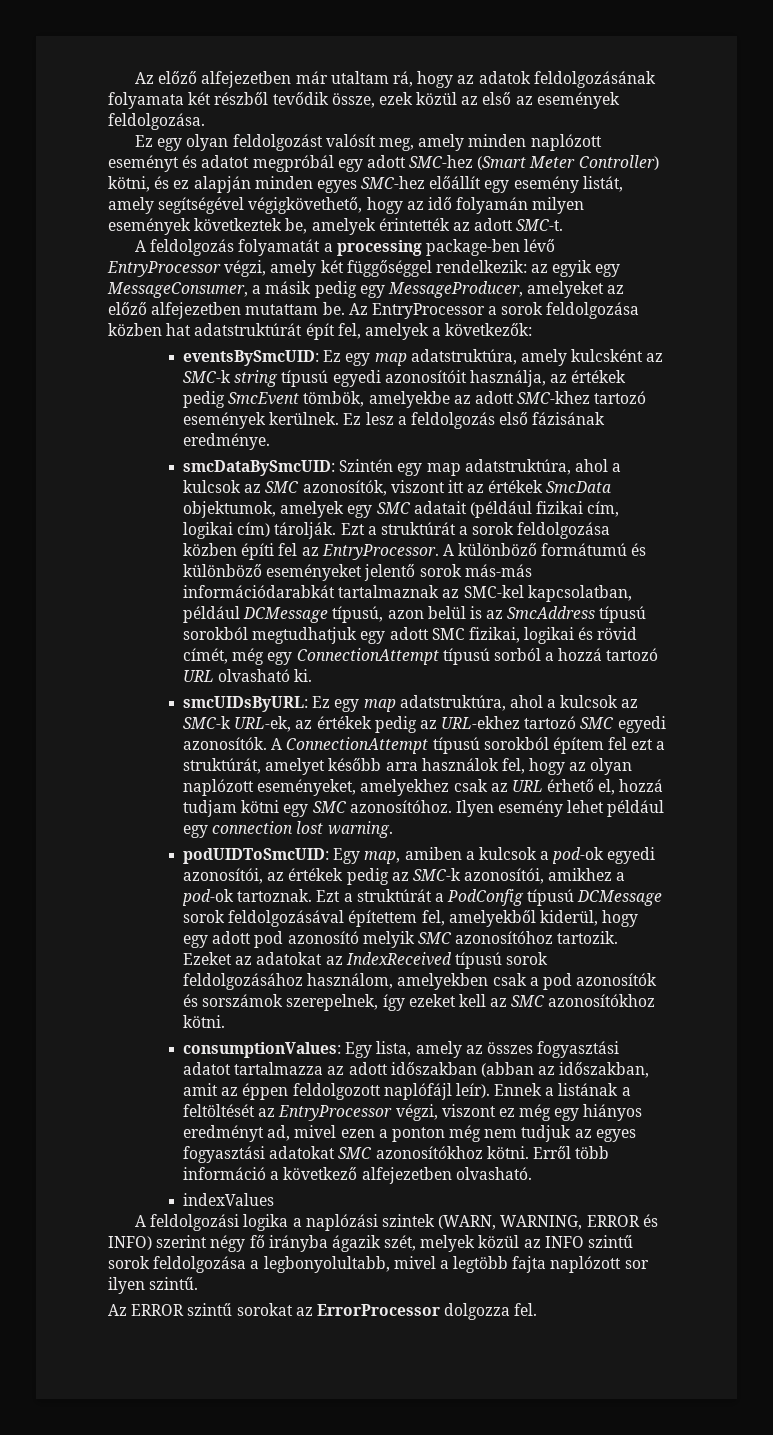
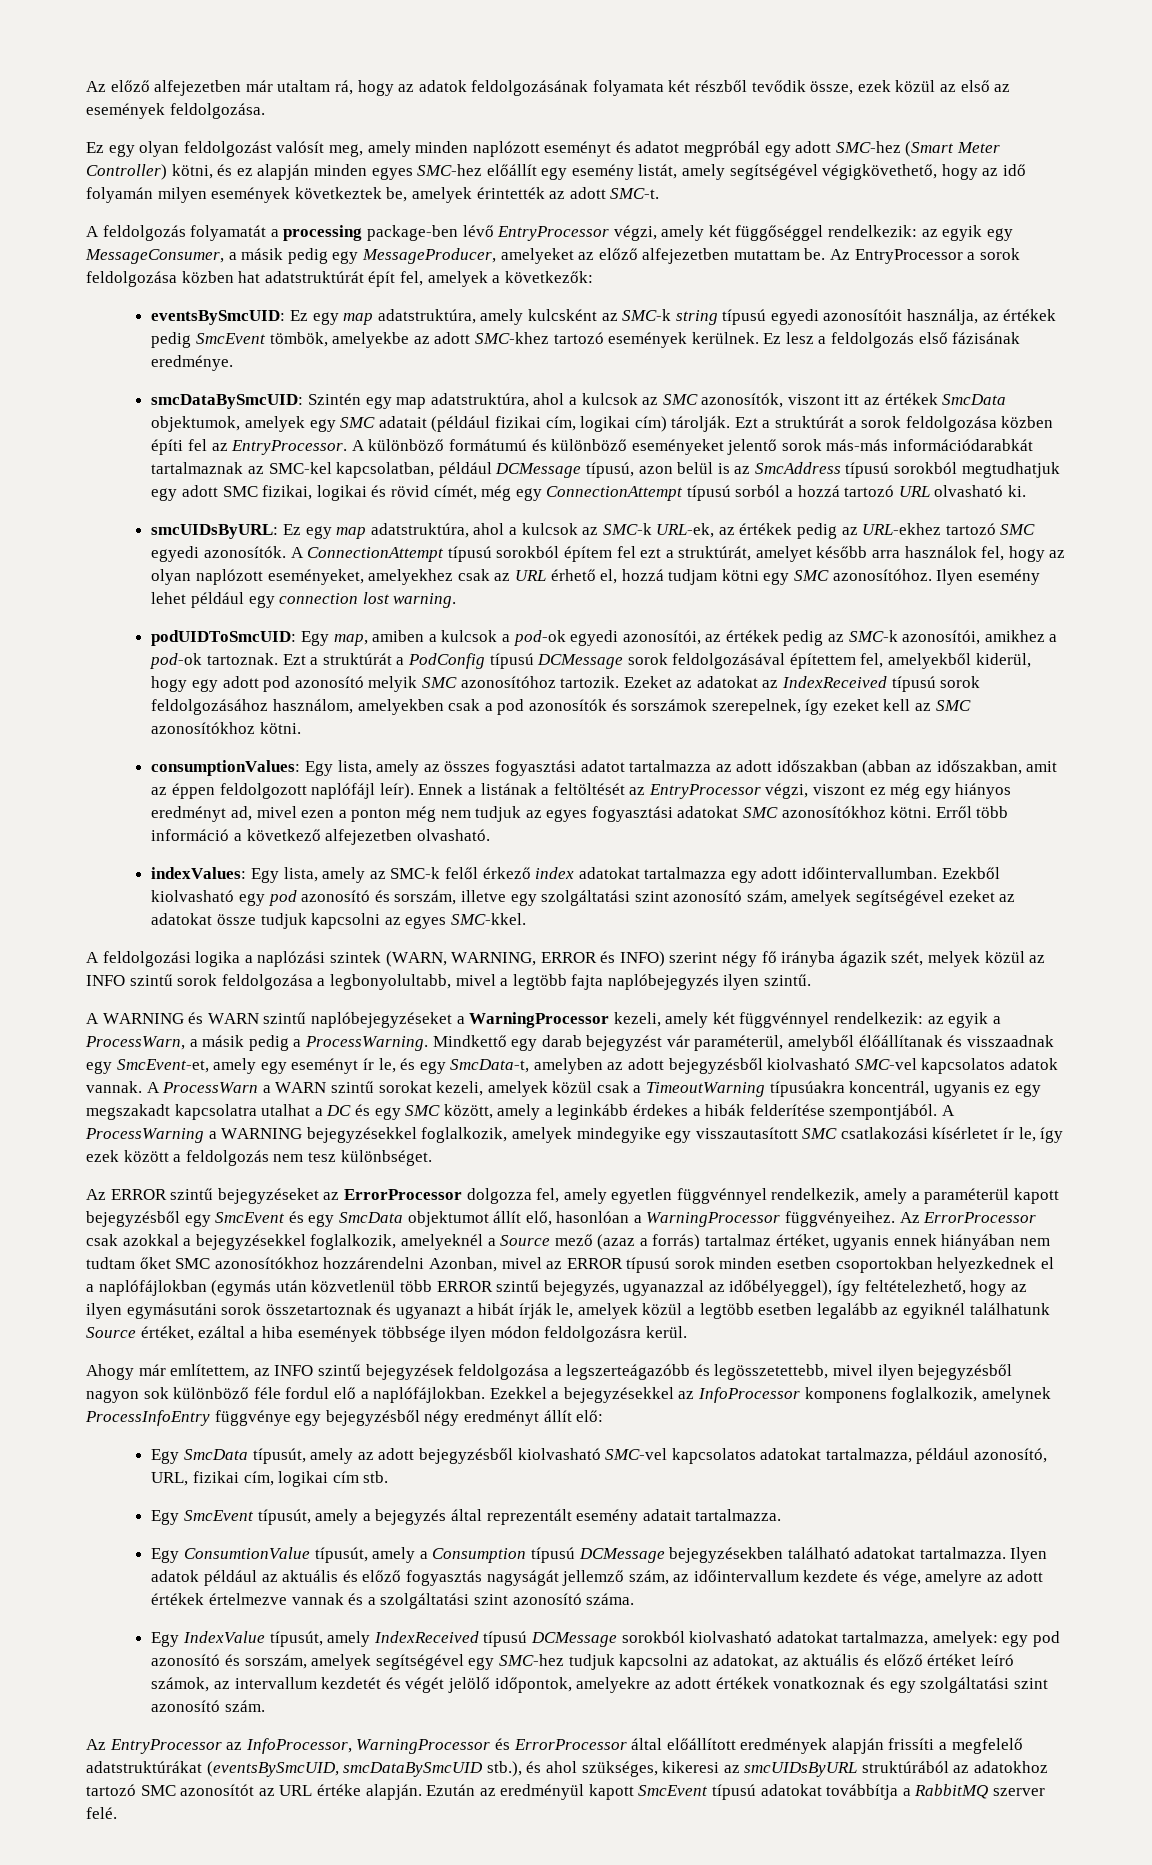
[182,1193,274,1206] indexValues -> [151,867,1000,883] [151,890,1016,906] [151,913,526,929] indexValues: Egy lista, amely az SMC-k felől érkező index adatokat tartalmazza egy adott időintervallumban. Ezekből kiolvasható egy pod azonosító és sorszám, illetve egy szolgáltatási szint azonosító szám, amelyek segítségével ezeket az adatokat össze tudjuk kapcsolni az egyes SMC-kkel.
[550,1256,649,1273] naplózott sor -> [607,974,719,990] naplóbejegyzés
(199, 1283) none -> [86,1012,1001,1028] [85,1035,1054,1051] [86,1058,1059,1074] [86,1081,1042,1097] [86,1104,956,1120] [85,1127,1064,1143] [86,1150,432,1166] // A WARNING és WARN szintű naplóbejegyzéseket a WarningProcessor kezeli, amely két függvénnyel rendelkezik: az egyik a ProcessWarn, a másik pedig a ProcessWarning. Mindkettő egy darab bejegyzést vár paraméterül, amelyből élőállítanak és visszaadnak egy SmcEvent-et, amely egy eseményt ír le, és egy SmcData-t, amelyben az adott bejegyzésből kiolvasható SMC-vel kapcsolatos adatok vannak. A ProcessWarn a WARN szintű sorokat kezeli, amelyek közül csak a TimeoutWarning típusúakra koncentrál, ugyanis ez egy megszakadt kapcsolatra utalhat a DC és egy SMC között, amely a leginkább érdekes a hibák felderítése szempontjából. A ProcessWarning a WARNING bejegyzésekkel foglalkozik, amelyek mindegyike egy visszautasított SMC csatlakozási kísérletet ír le, így ezek között a feldolgozás nem tesz különbséget.
[236,1303,293,1316] sorokat -> [217,1188,319,1204] bejegyzéseket
[514,1303,538,1316] fel. -> [536,1188,1059,1204] [86,1211,1037,1227] [86,1234,1051,1250] [86,1257,1054,1273] [86,1280,1027,1296] [86,1303,1050,1319] [86,1326,687,1342] [86,1364,1013,1380] [86,1387,1051,1403] [85,1410,604,1426] [151,1448,1048,1464] [151,1471,389,1487] [151,1509,782,1525] [151,1547,1048,1563] [151,1570,1044,1586] [151,1593,635,1609] [151,1631,1061,1647] [151,1654,1014,1670] [151,1677,1048,1693] [151,1700,265,1712] [86,1738,1023,1754] [86,1761,1049,1777] [86,1784,1046,1800] [86,1807,117,1819] fel, amely egyetlen függvénnyel rendelkezik, amely a paraméterül kapott bejegyzésből egy SmcEvent és egy SmcData objektumot állít elő, hasonlóan a WarningProcessor függvényeihez. Az ErrorProcessor csak azokkal a bejegyzésekkel foglalkozik, amelyeknél a Source mező (azaz a forrás) tartalmaz értéket, ugyanis ennek hiányában nem tudtam őket SMC azonosítókhoz hozzárendelni Azonban, mivel az ERROR típusú sorok minden esetben csoportokban helyezkednek el a naplófájlokban (egymás után közvetlenül több ERROR szintű bejegyzés, ugyanazzal az időbélyeggel), így feltételezhető, hogy az ilyen egymásutáni sorok összetartoznak és ugyanazt a hibát írják le, amelyek közül a legtöbb esetben legalább az egyiknél találhatunk Source értéket, ezáltal a hiba események többsége ilyen módon feldolgozásra kerül. // Ahogy már említettem, az INFO szintű bejegyzések feldolgozása a legszerteágazóbb és legösszetettebb, mivel ilyen bejegyzésből nagyon sok különböző féle fordul elő a naplófájlokban. Ezekkel a bejegyzésekkel az InfoProcessor komponens foglalkozik, amelynek ProcessInfoEntry függvénye egy bejegyzésből négy eredményt állít elő: // Egy SmcData típusút, amely az adott bejegyzésből kiolvasható SMC-vel kapcsolatos adatokat tartalmazza, például azonosító, URL, fizikai cím, logikai cím stb. // Egy SmcEvent típusút, amely a bejegyzés által reprezentált esemény adatait tartalmazza. // Egy ConsumtionValue típusút, amely a Consumption típusú DCMessage bejegyzésekben található adatokat tartalmazza. Ilyen adatok például az aktuális és előző fogyasztás nagyságát jellemző szám, az időintervallum kezdete és vége, amelyre az adott értékek értelmezve vannak és a szolgáltatási szint azonosító száma. // Egy IndexValue típusút, amely IndexReceived típusú DCMessage sorokból kiolvasható adatokat tartalmazza, amelyek: egy pod azonosító és sorszám, amelyek segítségével egy SMC-hez tudjuk kapcsolni az adatokat, az aktuális és előző értéket leíró számok, az intervallum kezdetét és végét jelölő időpontok, amelyekre az adott értékek vonatkoznak és egy szolgáltatási szint azonosító szám. // Az EntryProcessor az InfoProcessor, WarningProcessor és ErrorProcessor által előállított eredmények alapján frissíti a megfelelő adatstruktúrákat (eventsBySmcUID, smcDataBySmcUID stb.), és ahol szükséges, kikeresi az smcUIDsByURL struktúrából az adatokhoz tartozó SMC azonosítót az URL értéke alapján. Ezután az eredményül kapott SmcEvent típusú adatokat továbbítja a RabbitMQ szerver felé.

